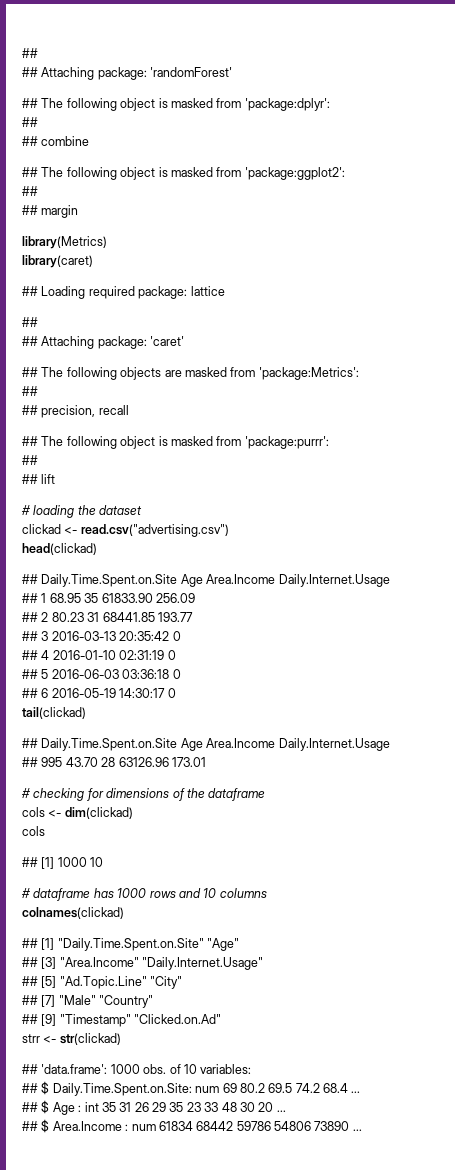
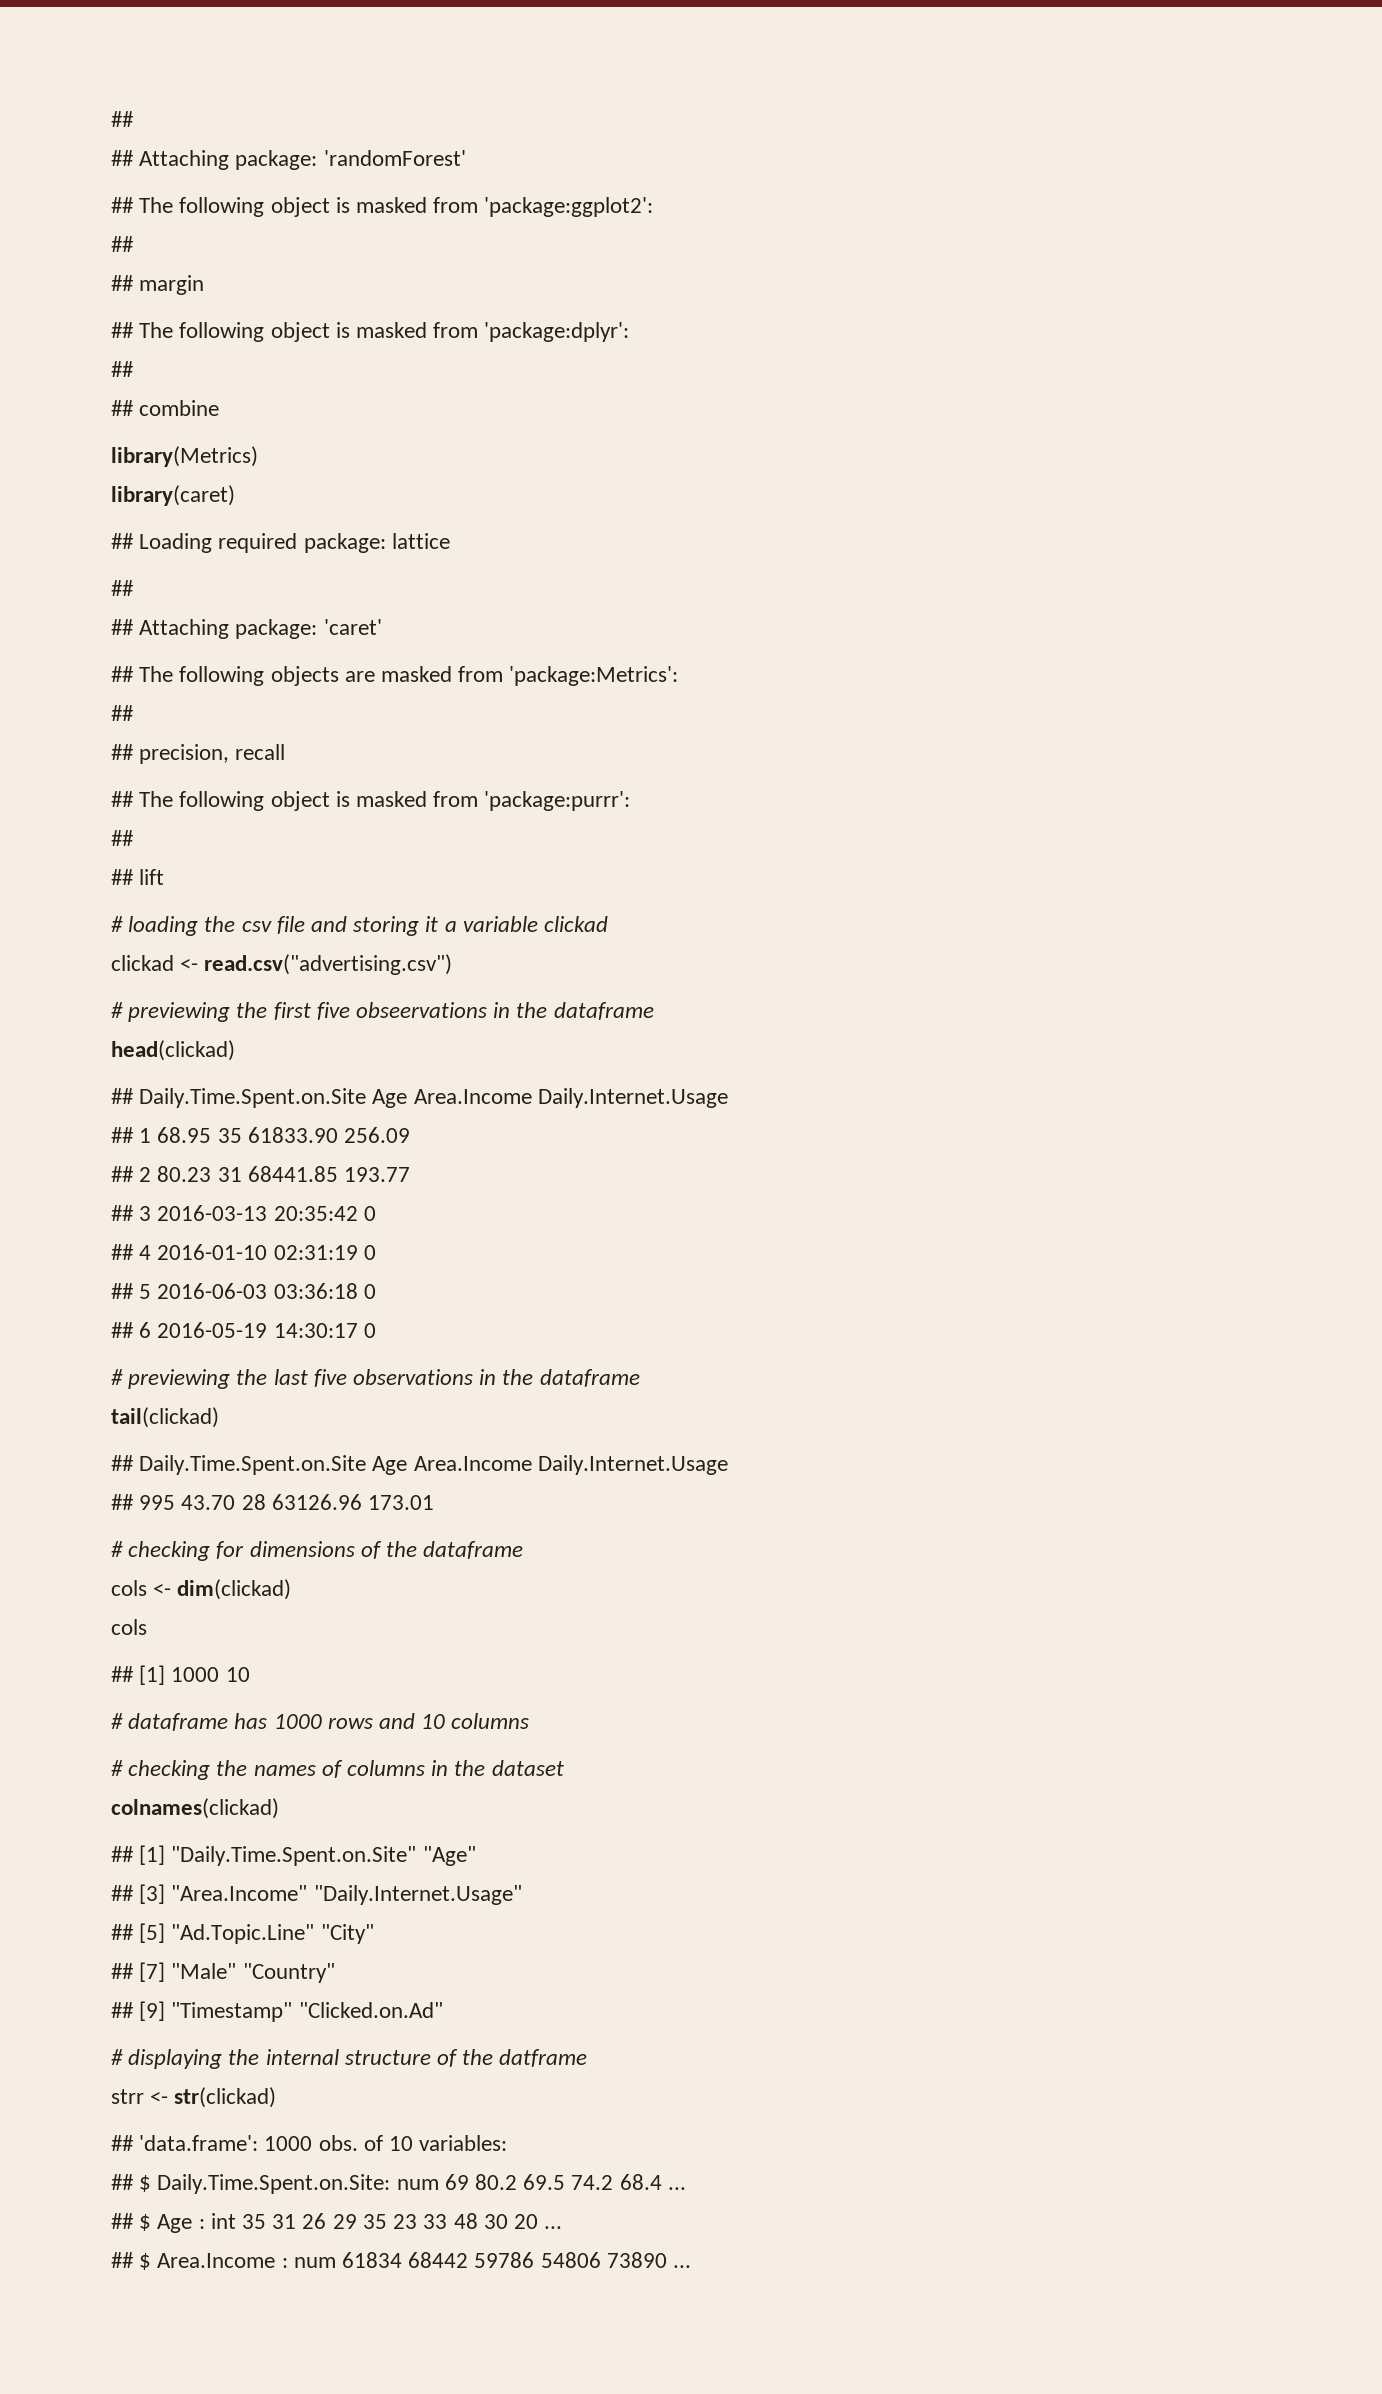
[244,98,330,111] [22,117,38,127] [22,136,90,146] [22,167,345,180] [22,186,38,196] [22,205,79,218] 'package:dplyr': // ## // ## combine // ## The following object is masked from 'package:ggplot2': // ## // ## margin -> [484,197,654,217] [111,236,134,252] [111,275,205,295] [111,322,630,342] [111,361,134,377] [111,400,220,416] 'package:ggplot2': // ## // ## margin // ## The following object is masked from 'package:dplyr': // ## // ## combine
[99,505,143,515] [22,524,229,537] dataset // clickad <- read.csv("advertising.csv") -> [241,916,609,936] [111,954,453,975] [111,1002,654,1022] csv file and storing it a variable clickad // clickad <- read.csv("advertising.csv") // # previewing the first five obseervations in the dataframe
(176, 693) none -> [111,1369,640,1389] // # previewing the last five observations in the dataframe
(267, 893) none -> [111,1760,564,1780] // # checking the names of columns in the dataset
(222, 1019) none -> [111,2049,588,2069] // # displaying the internal structure of the datframe

